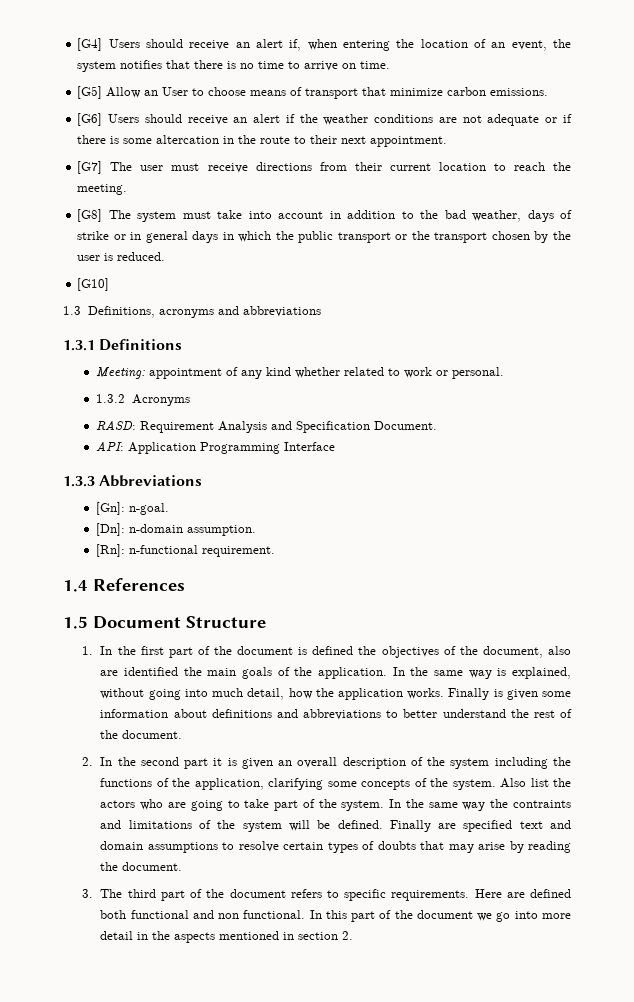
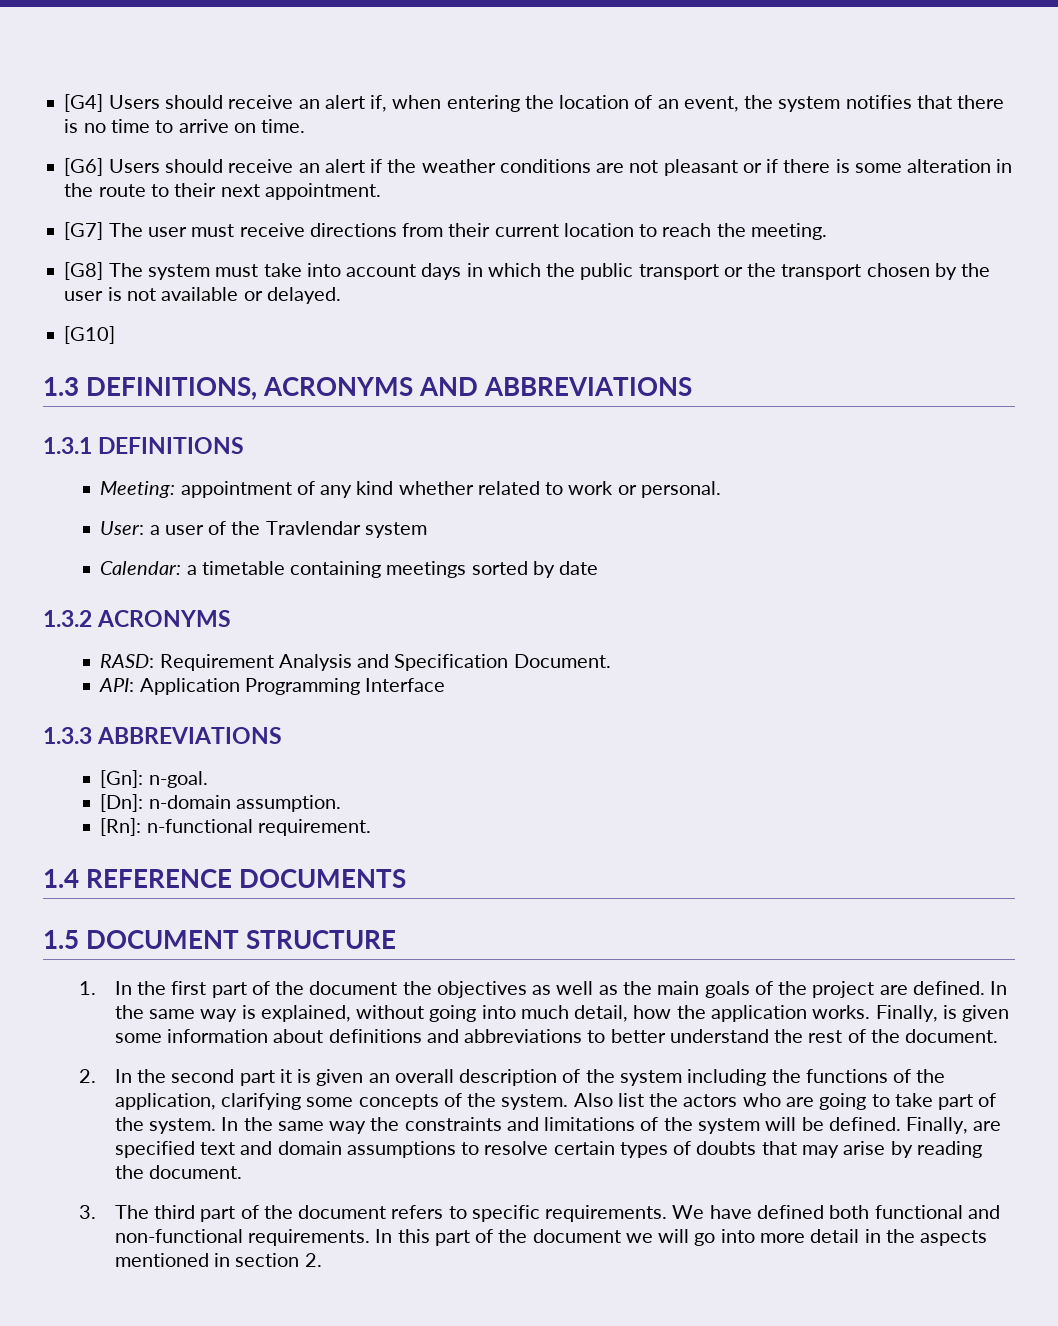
[77,86,549,99] // [G5] Allow an User to choose means of transport that minimize carbon emissions. -> (306, 126) none
[487,114,540,126] adequate -> [663,159,738,176] pleasant
[156,135,220,144] altercation -> [907,159,992,173] alteration
[329,210,572,222] [77,231,188,243] in addition to the bad weather, days of strike or in general -> (417, 270) none
[117,252,166,261] [77,278,110,291] [63,306,321,318] reduced. // [G10] // 1.3 Definitions, acronyms and abbreviations -> [126,287,341,304] [64,326,116,344] [43,377,693,400] not available or delayed. // [G10] // 1.3 DEFINITIONS, ACRONYMS AND ABBREVIATIONS
[99,339,183,351] Definitions -> [98,437,245,454] DEFINITIONS
[96,394,190,406] 1.3.2 Acronyms -> [100,521,427,538] [100,561,599,578] [43,610,232,627] User: a user of the Travlendar system // Calendar: a timetable containing meetings sorted by date // 1.3.2 ACRONYMS
[99,475,203,487] Abbreviations -> [97,727,283,744] ABBREVIATIONS
[93,578,185,591] References -> [86,869,407,888] REFERENCE DOCUMENTS
[93,616,266,629] Document Structure -> [86,930,397,949] DOCUMENT STRUCTURE
[298,646,571,658] [100,667,179,676] is defined the objectives of the document, also are identified -> [402,981,618,998] the objectives as well as
[318,667,388,679] application. -> [812,981,985,998] project are defined.
[448,688,490,700] Finally -> [875,1005,938,1022] Finally,
[513,800,571,808] contraints -> [404,1117,502,1131] constraints
[389,820,431,832] Finally -> [906,1117,969,1134] Finally,
[474,889,525,898] Here are -> [672,1205,752,1219] We have
[218,910,306,919] non functional. -> [114,1229,371,1246] non-functional requirements.
(493, 917) none -> [658,1229,690,1243] will

